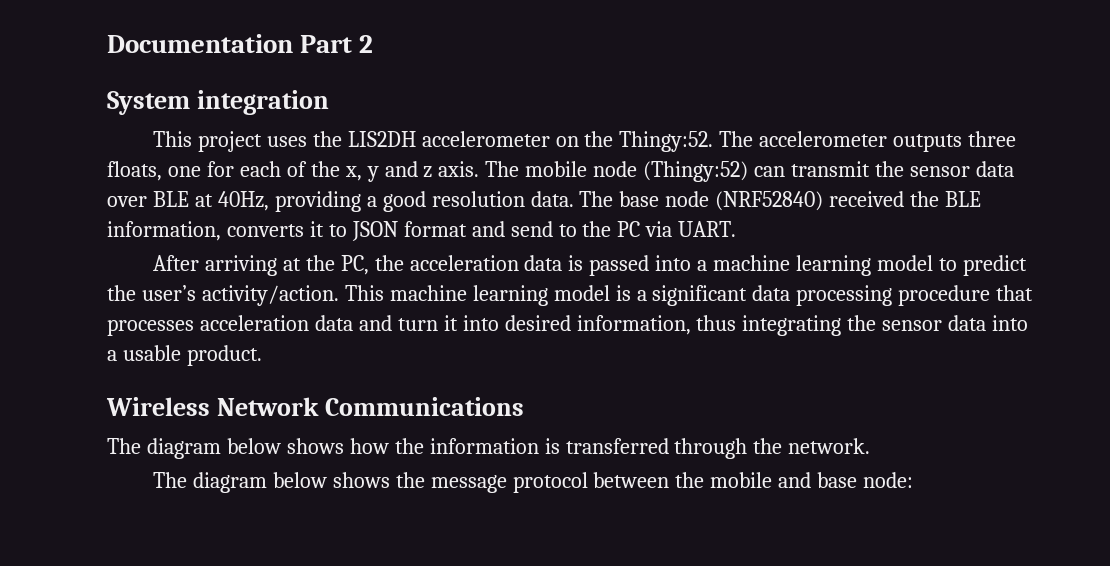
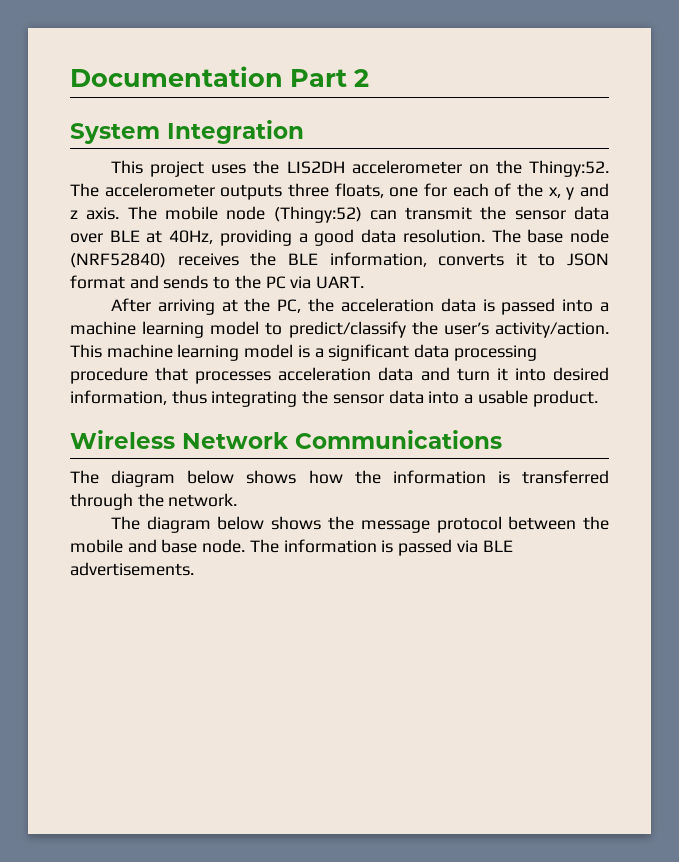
[196,90,329,115] integration -> [167,120,304,144] Integration
[431,191,574,207] resolution data. -> [361,229,485,243] data resolution.
[829,191,905,207] received -> [177,253,239,266] receives
[510,221,553,237] send -> [163,275,209,289] sends
[962,255,1027,276] predict -> [288,321,406,338] predict/classify
[863,472,914,488] node: -> [202,539,513,556] [70,562,194,576] node. The information is passed via BLE advertisements.

